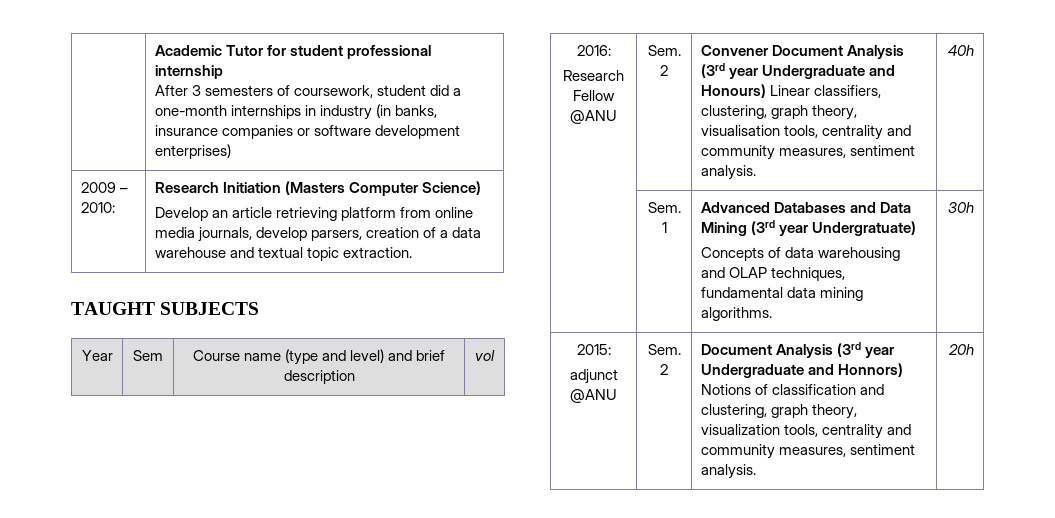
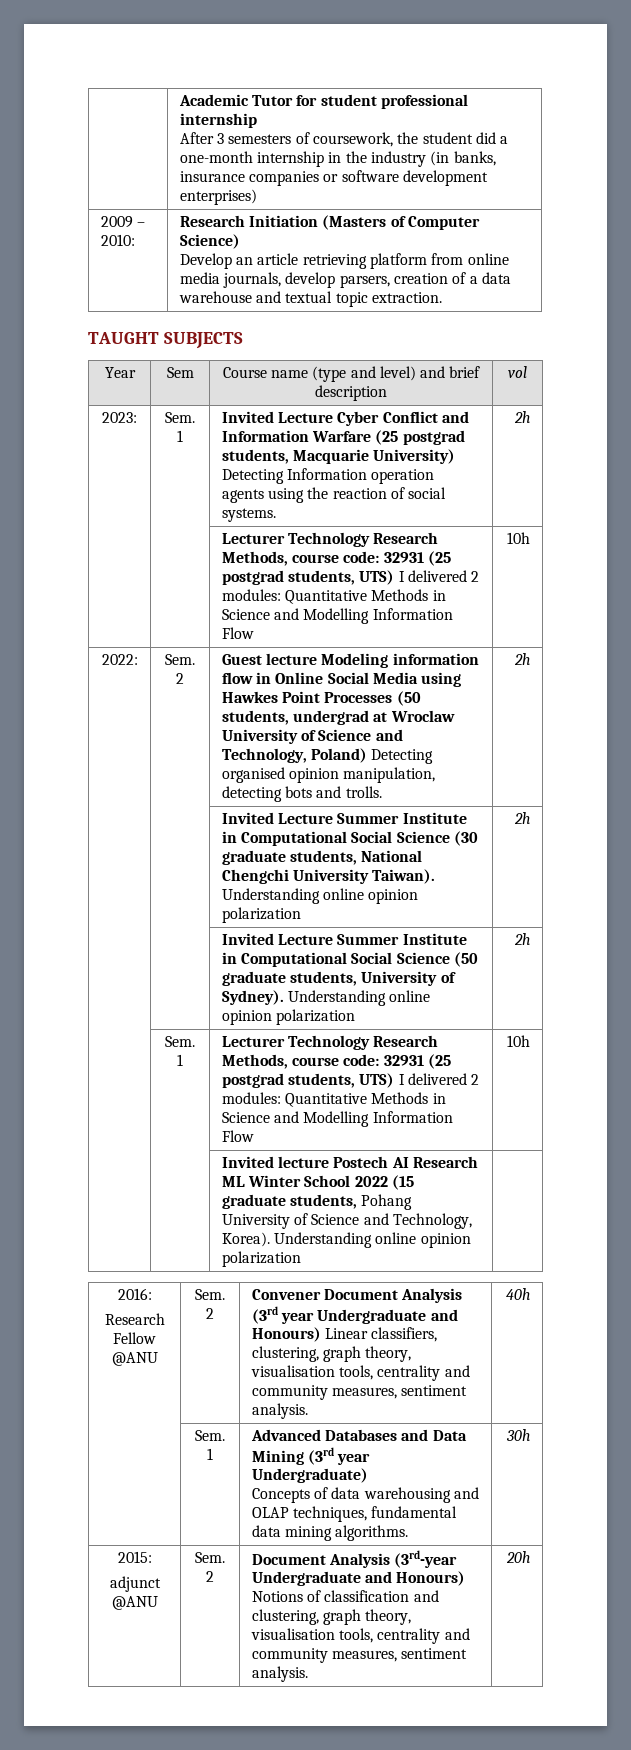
(374, 91) none -> [397,132,419,144] the
[230,105,317,119] internships in -> [256,151,367,167] internship in the
(346, 188) none -> [390,216,406,227] of
(495, 355) none -> [102,412,137,423] [165,412,195,423] [177,430,183,442] [221,411,469,426] [221,430,465,445] [221,449,456,464] [221,468,435,484] [221,487,447,503] [221,508,276,522] [514,411,531,423] [221,532,439,547] [221,551,451,566] [221,570,480,585] [221,589,446,604] [221,608,453,624] [221,627,254,639] [507,532,531,544] [101,654,138,665] [165,654,195,665] [176,673,184,684] [221,653,479,668] [221,672,462,687] [221,691,421,706] [221,710,455,725] [221,729,403,744] [221,748,434,764] [221,767,436,783] [221,786,382,802] [514,653,531,665] [221,812,467,824] [221,831,478,846] [221,850,423,865] [221,869,436,884] [221,888,419,904] [221,907,301,923] [514,812,531,824] [221,933,467,945] [221,952,478,967] [221,971,456,986] [221,990,431,1006] [221,1009,355,1025] [514,933,531,945] [165,1036,195,1047] [177,1054,183,1066] [221,1035,439,1050] [221,1054,451,1069] [221,1073,480,1088] [221,1092,446,1107] [221,1111,453,1127] [221,1130,254,1142] [507,1035,531,1047] [221,1156,478,1168] [221,1175,414,1190] [221,1194,413,1210] [221,1213,472,1229] [221,1232,471,1248] [221,1251,301,1267] // 2023: | Sem. 1 | Invited Lecture Cyber Conflict and Information Warfare (25 postgrad students, Macquarie University) Detecting Information operation agents using the reaction of social systems. | 2h // | | Lecturer Technology Research Methods, course code: 32931 (25 postgrad students, UTS) I delivered 2 modules: Quantitative Methods in Science and Modelling Information Flow | 10h // 2022: | Sem. 2 | Guest lecture Modeling information flow in Online Social Media using Hawkes Point Processes (50 students, undergrad at Wroclaw University of Science and Technology, Poland) Detecting organised opinion manipulation, detecting bots and trolls. | 2h // | | Invited Lecture Summer Institute in Computational Social Science (30 graduate students, National Chengchi University Taiwan). Understanding online opinion polarization | 2h // | | Invited Lecture Summer Institute in Computational Social Science (50 graduate students, University of Sydney). Understanding online opinion polarization | 2h // | Sem. 1 | Lecturer Technology Research Methods, course code: 32931 (25 postgrad students, UTS) I delivered 2 modules: Quantitative Methods in Science and Modelling Information Flow | 10h // | | Invited lecture Postech AI Research ML Winter School 2022 (15 graduate students, Pohang University of Science and Technology, Korea). Understanding online opinion polarization |
[812,221,917,236] Undergratuate) -> [251,1468,368,1483] Undergraduate)
[837,342,896,358] [700,363,904,378] (3rd year Undergraduate and Honnors) -> [394,1550,458,1568] [251,1571,466,1586] (3rd-year Undergraduate and Honours)
[700,424,780,435] visualization -> [250,1628,335,1640] visualisation

